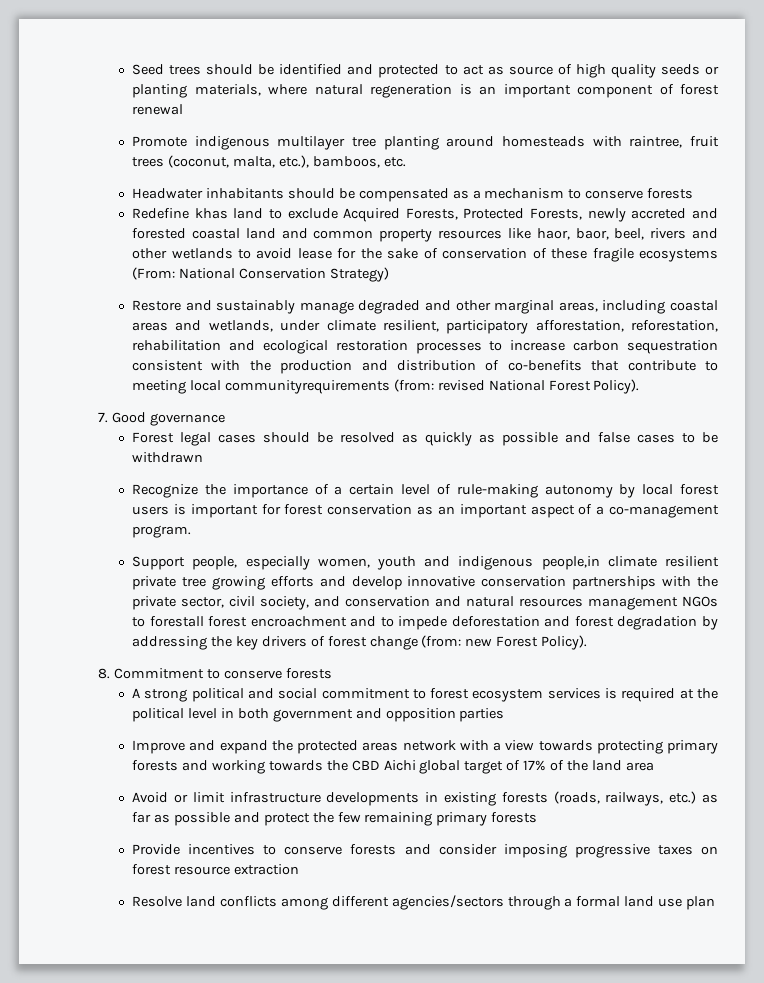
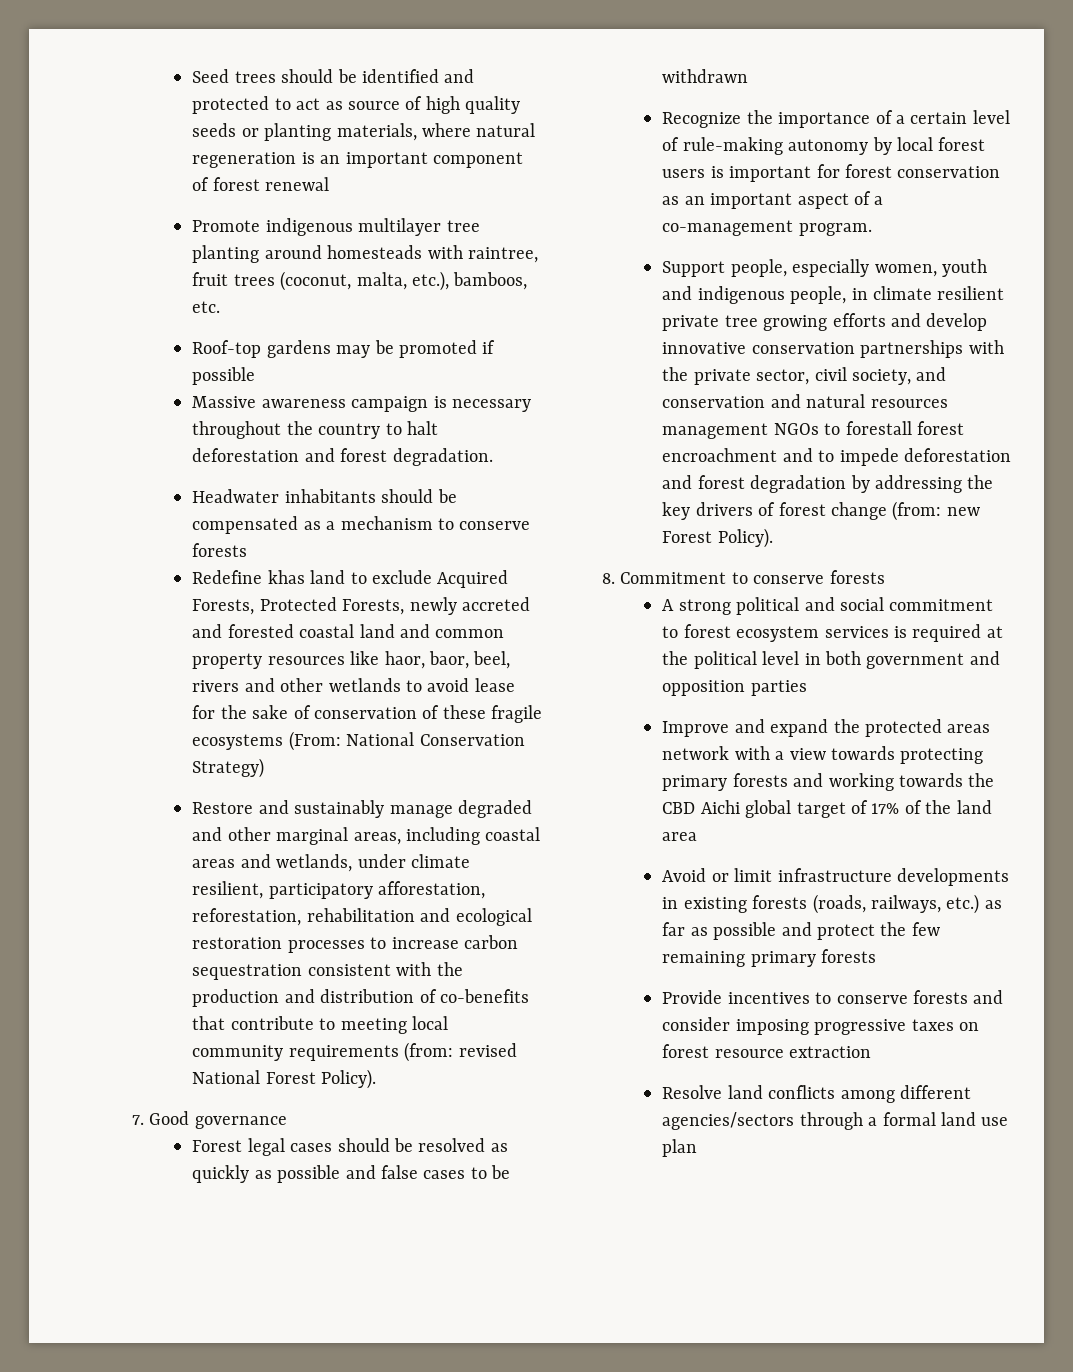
(406, 162) none -> [192,340,496,358] [192,367,256,385] [192,396,531,412] [192,421,438,439] [192,448,493,466] // Roof-top gardens may be promoted if possible // Massive awareness campaign is necessary throughout the country to halt deforestation and forest degradation.
[224,380,390,394] communityrequirements -> [192,1045,399,1061] community requirements
[541,556,600,570] people,in -> [790,286,868,304] people, in

